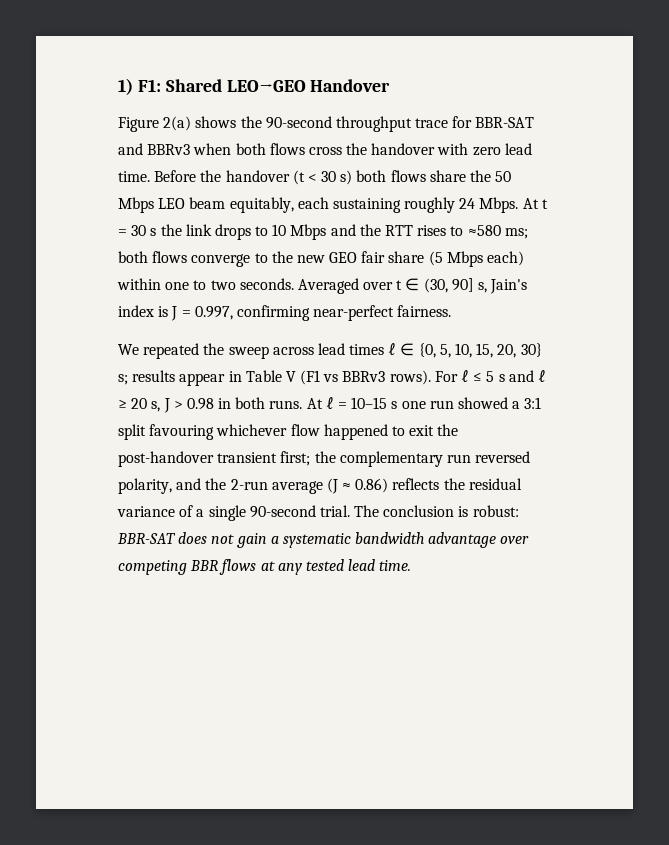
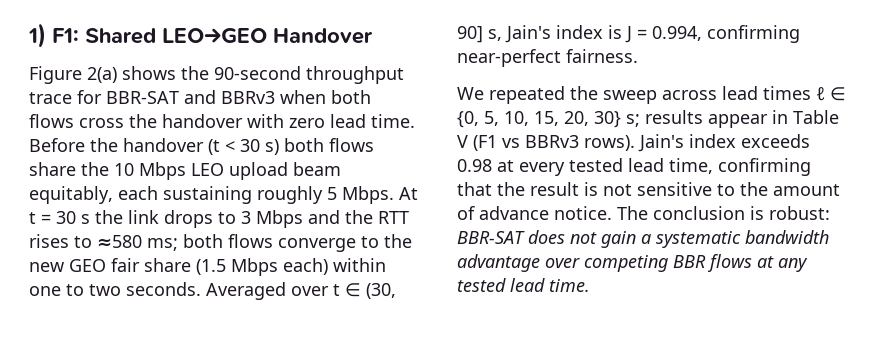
[495,171,512,182] 50 -> [114,163,134,176] 10
(186, 203) none -> [229,162,288,180] upload
[459,198,476,209] 24 -> [327,187,337,200] 5
[272,224,287,236] 10 -> [241,211,251,224] 3
[428,251,443,266] (5 -> [196,259,226,275] (1.5
[194,306,233,320] 0.997, -> [652,26,702,41] 0.994,
[434,370,546,382] [118,397,542,413] [118,424,459,440] [118,451,531,467] [118,478,522,494] [117,505,350,521] For ℓ ≤ 5 s and ℓ ≥ 20 s, J > 0.98 in both runs. At ℓ = 10–15 s one run showed a 3:1 split favouring whichever flow happened to exit the post-handover transient first; the complementary run reversed polarity, and the 2-run average (J ≈ 0.86) reflects the residual variance of a single 90-second trial. -> [638,134,810,152] [457,158,811,176] [457,182,840,196] [457,206,612,220] Jain's index exceeds 0.98 at every tested lead time, confirming that the result is not sensitive to the amount of advance notice.

